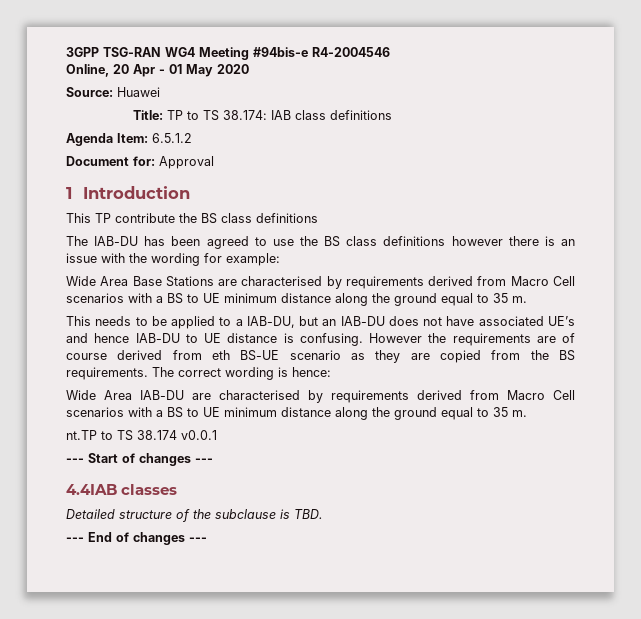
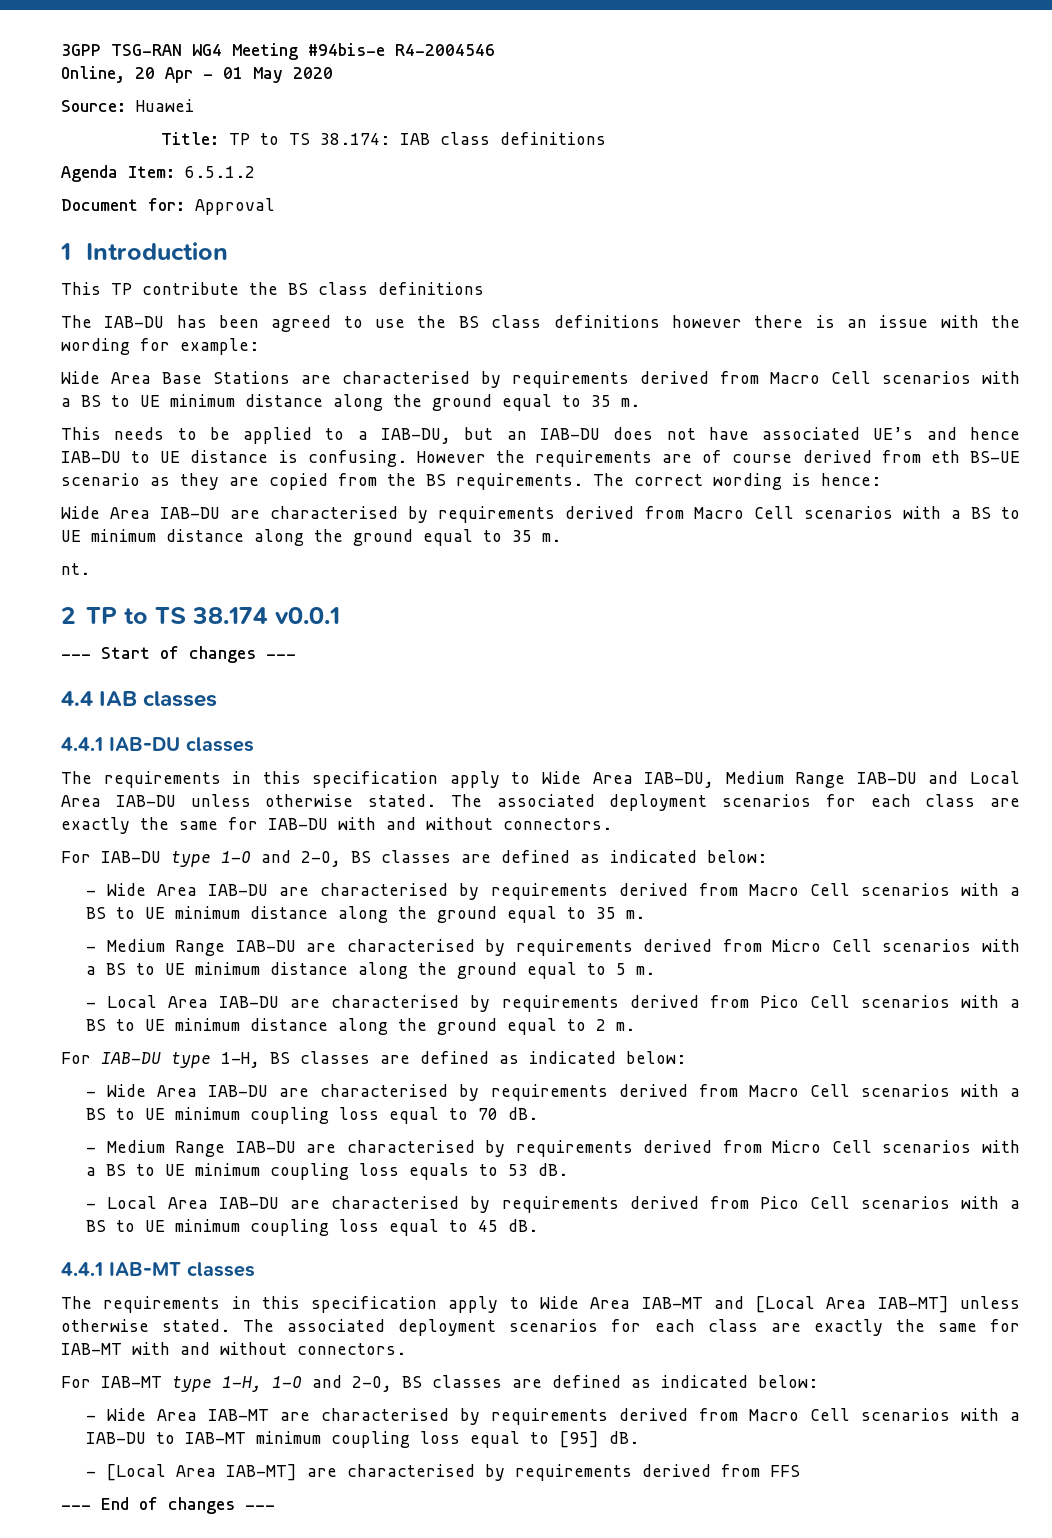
[66,430,97,440] nt.TP -> [61,563,90,575] [61,607,118,624] nt. // 2 TP
[66,484,178,495] [66,509,323,522] 4.4IAB classes // Detailed structure of the subclause is TBD. -> [61,691,218,707] [61,737,254,752] [61,771,1020,788] [61,794,1020,811] [61,817,612,834] [61,850,767,867] [86,883,1021,900] [86,906,646,923] [86,939,1020,956] [86,962,656,979] [86,995,1021,1012] [86,1018,636,1035] [61,1051,686,1068] [86,1084,1021,1101] [86,1107,539,1124] [86,1140,1020,1157] [86,1163,569,1180] [86,1196,1021,1213] [86,1219,539,1236] [61,1262,255,1277] [61,1296,1021,1313] [61,1319,1021,1336] [61,1342,406,1355] [61,1375,818,1392] [86,1408,1020,1425] [86,1431,640,1448] [86,1464,801,1481] 4.4 IAB classes // 4.4.1 IAB-DU classes // The requirements in this specification apply to Wide Area IAB-DU, Medium Range IAB-DU and Local Area IAB-DU unless otherwise stated. The associated deployment scenarios for each class are exactly the same for IAB-DU with and without connectors. // For IAB-DU type 1-O and 2-O, BS classes are defined as indicated below: // - Wide Area IAB-DU are characterised by requirements derived from Macro Cell scenarios with a BS to UE minimum distance along the ground equal to 35 m. // - Medium Range IAB-DU are characterised by requirements derived from Micro Cell scenarios with a BS to UE minimum distance along the ground equal to 5 m. // - Local Area IAB-DU are characterised by requirements derived from Pico Cell scenarios with a BS to UE minimum distance along the ground equal to 2 m. // For IAB-DU type 1-H, BS classes are defined as indicated below: // - Wide Area IAB-DU are characterised by requirements derived from Macro Cell scenarios with a BS to UE minimum coupling loss equal to 70 dB. // - Medium Range IAB-DU are characterised by requirements derived from Micro Cell scenarios with a BS to UE minimum coupling loss equals to 53 dB. // - Local Area IAB-DU are characterised by requirements derived from Pico Cell scenarios with a BS to UE minimum coupling loss equal to 45 dB. // 4.4.1 IAB-MT classes // The requirements in this specification apply to Wide Area IAB-MT and [Local Area IAB-MT] unless otherwise stated. The associated deployment scenarios for each class are exactly the same for IAB-MT with and without connectors. // For IAB-MT type 1-H, 1-O and 2-O, BS classes are defined as indicated below: // - Wide Area IAB-MT are characterised by requirements derived from Macro Cell scenarios with a IAB-DU to IAB-MT minimum coupling loss equal to [95] dB. // - [Local Area IAB-MT] are characterised by requirements derived from FFS

